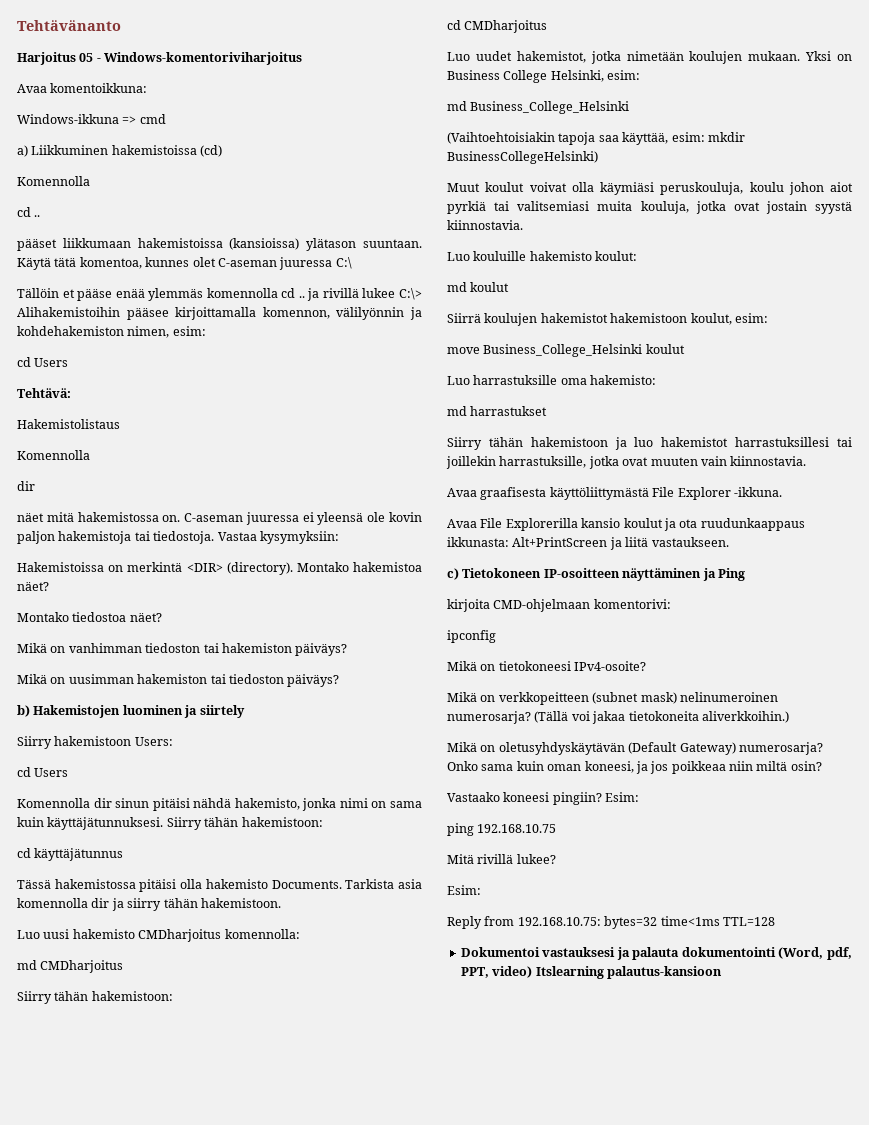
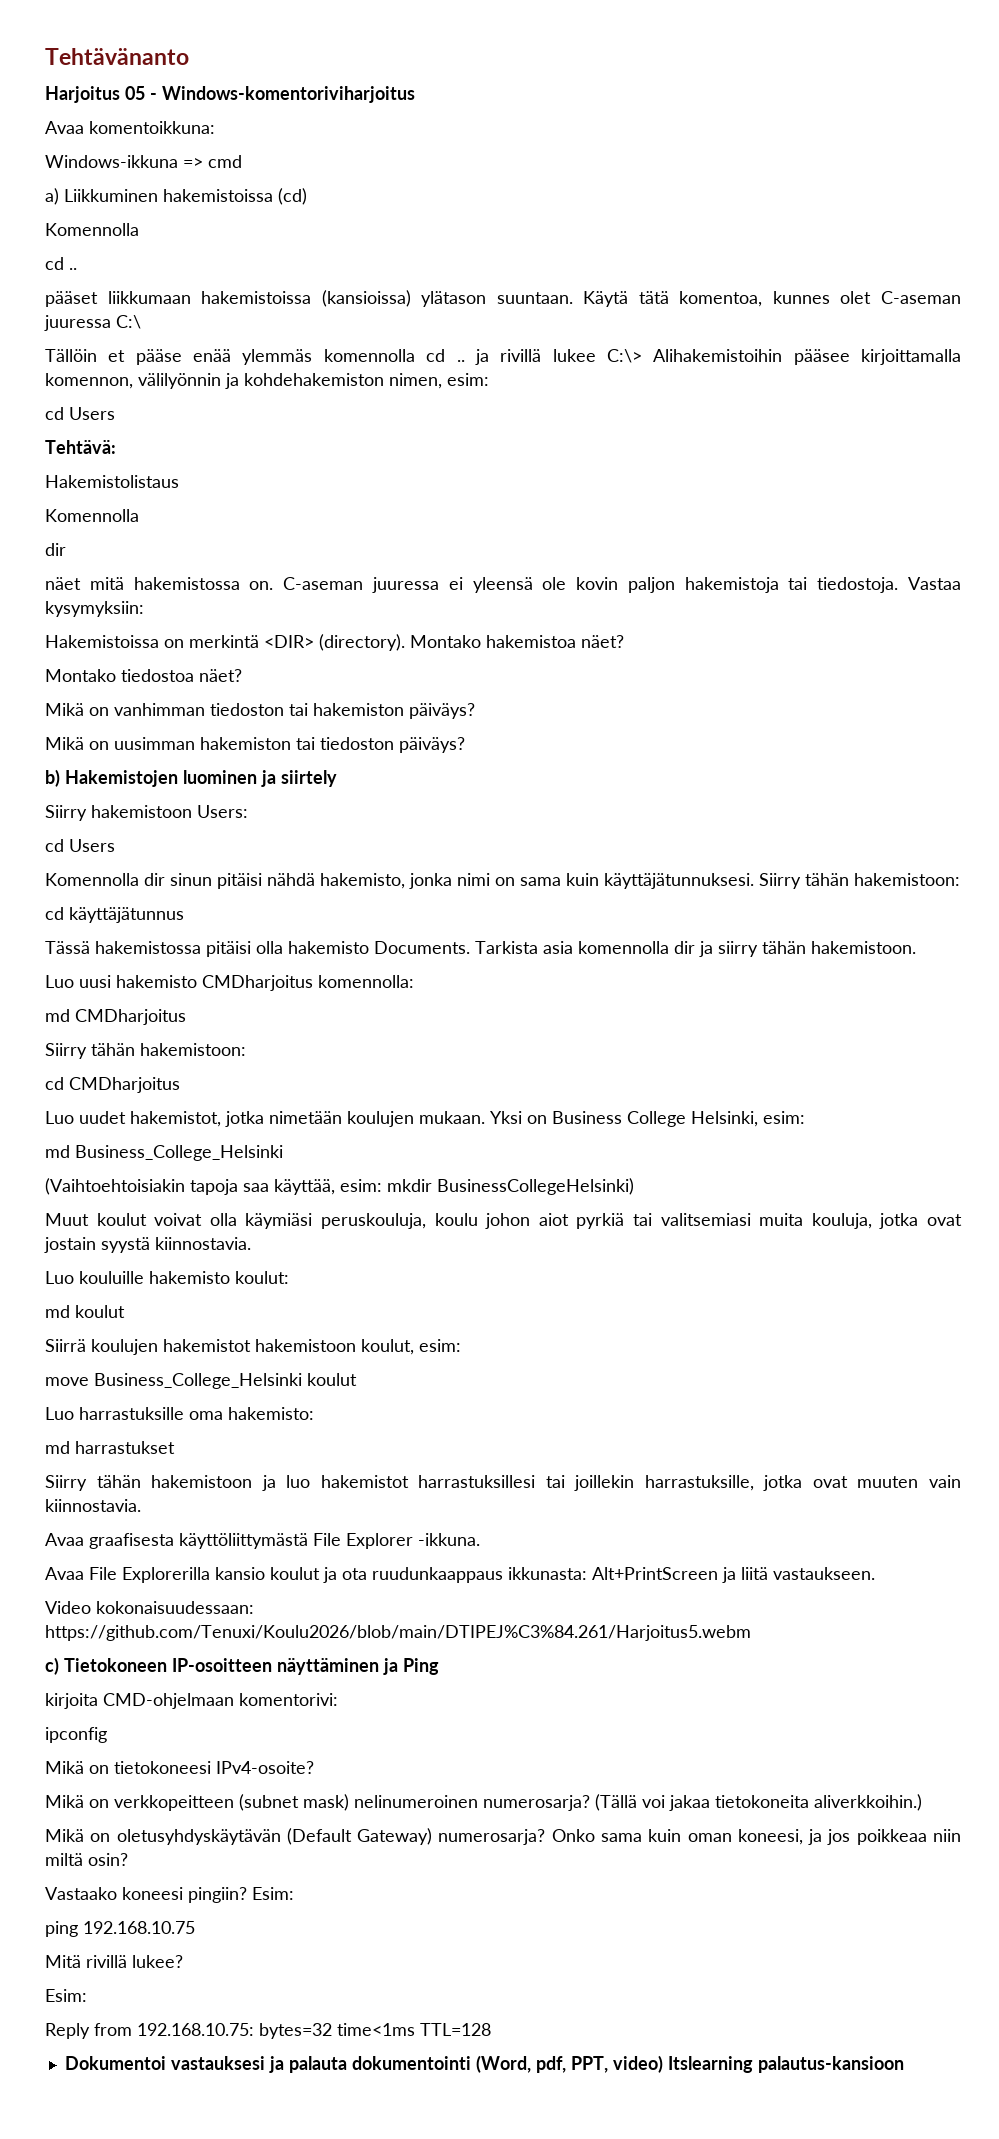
(729, 542) none -> [45,1601,254,1614] [45,1625,751,1641] // Video kokonaisuudessaan: https://github.com/Tenuxi/Koulu2026/blob/main/DTIPEJ%C3%84.261/Harjoitus5.webm

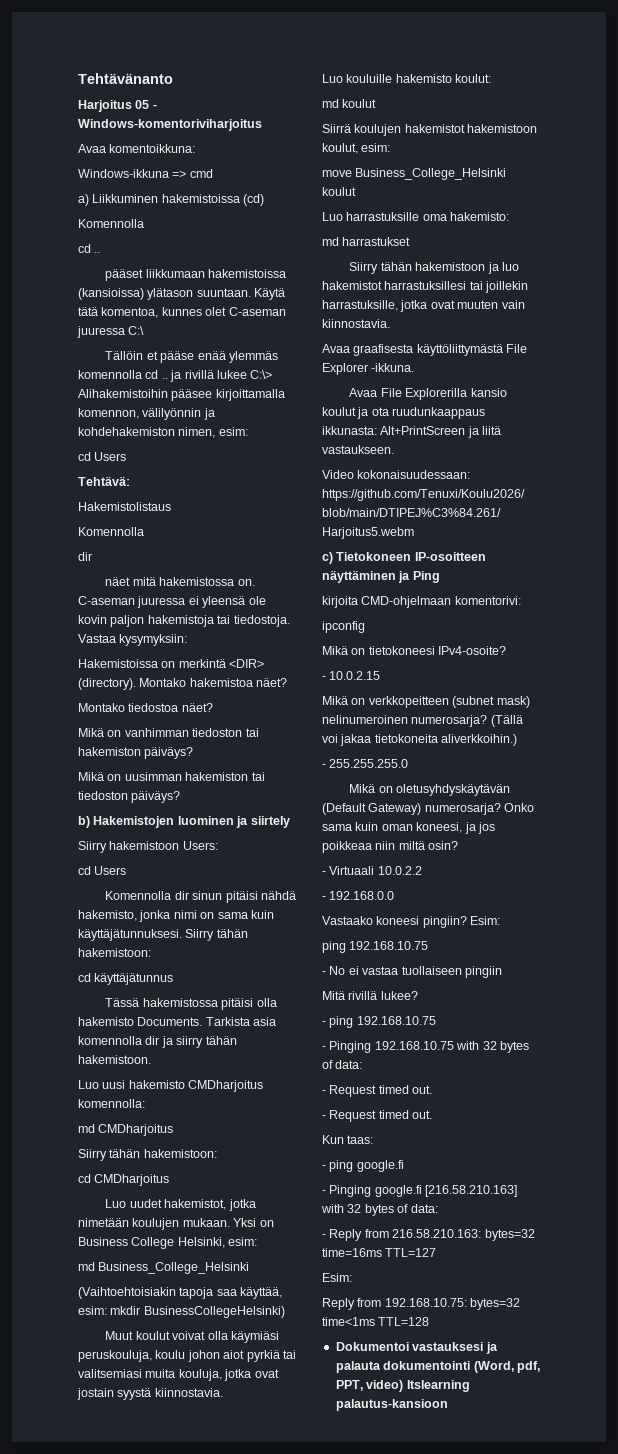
(314, 1767) none -> [322,671,381,680] // - 10.0.2.15
(922, 1802) none -> [322,759,409,768] // - 255.255.255.0
(128, 1859) none -> [322,866,422,875] [322,891,395,900] // - Virtuaali 10.0.2.2 // - 192.168.0.0
[45,1955,183,1968] Mitä rivillä lukee? -> [322,966,502,978] [322,991,418,1000] [322,1016,436,1028] [322,1041,529,1053] [322,1060,363,1069] [322,1085,433,1097] [322,1110,433,1122] [322,1135,374,1144] [322,1160,404,1172] [322,1185,518,1197] [321,1204,438,1216] [322,1229,535,1241] [322,1248,437,1257] - No ei vastaa tuollaiseen pingiin // Mitä rivillä lukee? // - ping 192.168.10.75 // - Pinging 192.168.10.75 with 32 bytes of data: // - Request timed out. // - Request timed out. // Kun taas: // - ping google.fi // - Pinging google.fi [216.58.210.163] with 32 bytes of data: // - Reply from 216.58.210.163: bytes=32 time=16ms TTL=127

